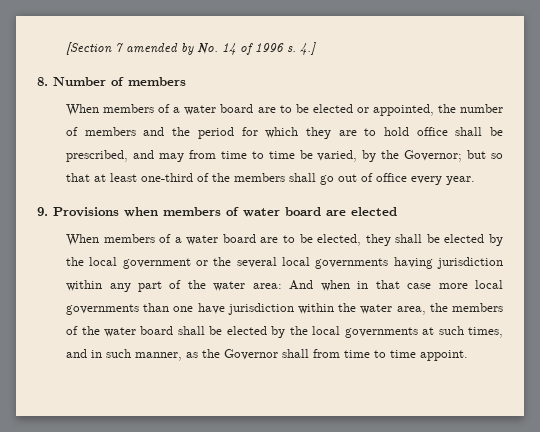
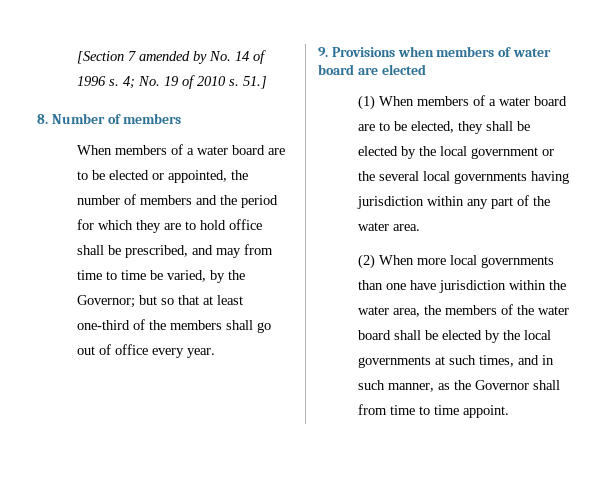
[300,42,317,55] 4.] -> [123,75,268,89] 4; No. 19 of 2010 s. 51.]
(397, 211) none -> [358,95,376,110] (1)
[252,280,432,291] area: And when in that case -> [393,224,421,231] [358,254,415,269] area. // (2) When

